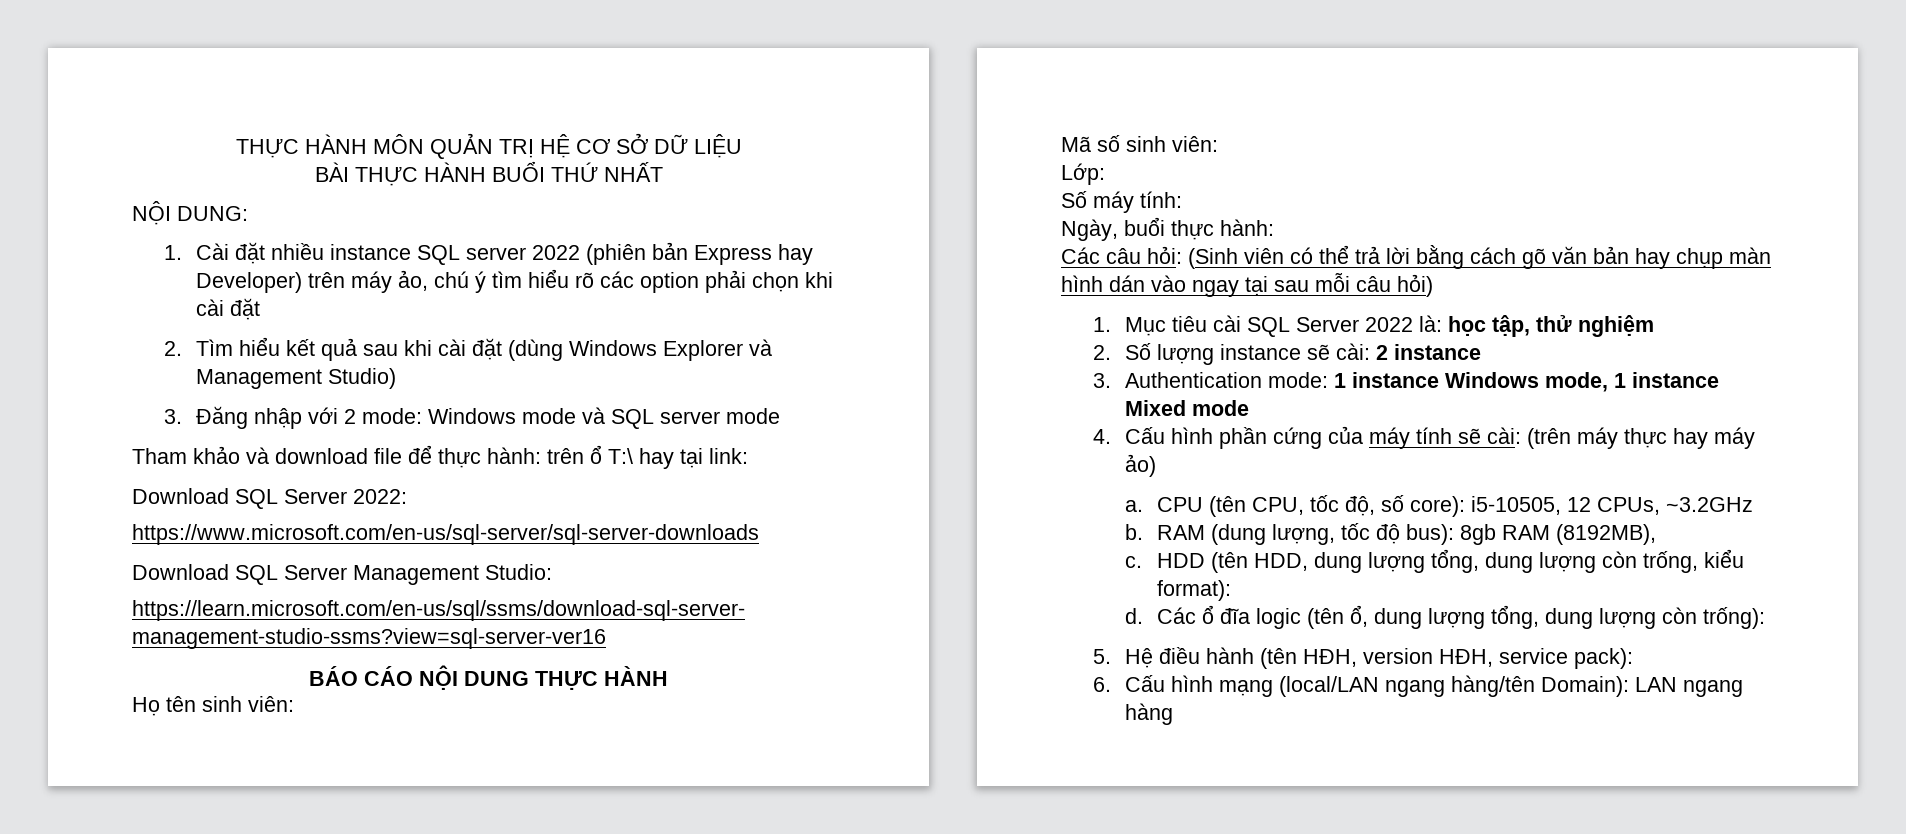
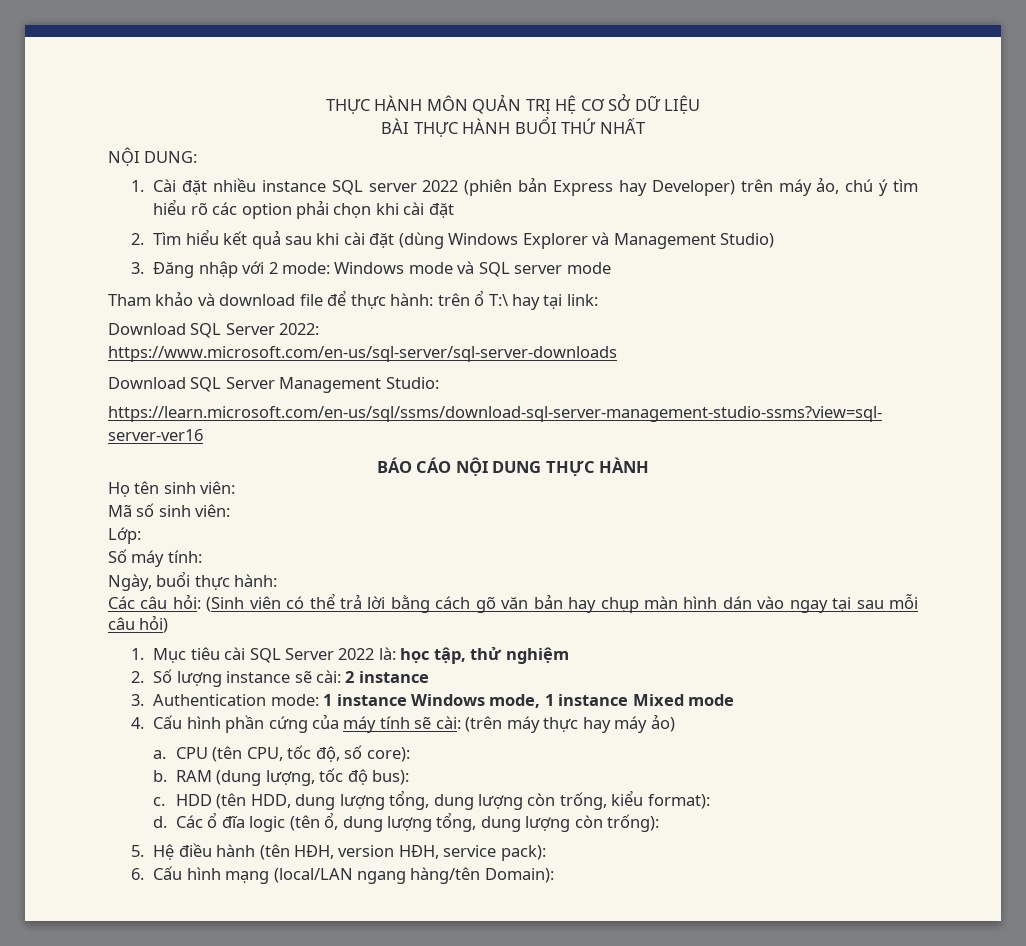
[1471,496,1754,515] i5-10505, 12 CPUs, ~3.2GHz -> (410, 754) none
[1460,524,1657,545] 8gb RAM (8192MB), -> (410, 777) none
[1635,677,1744,697] [1125,703,1174,725] LAN ngang hàng -> (554, 875) none

